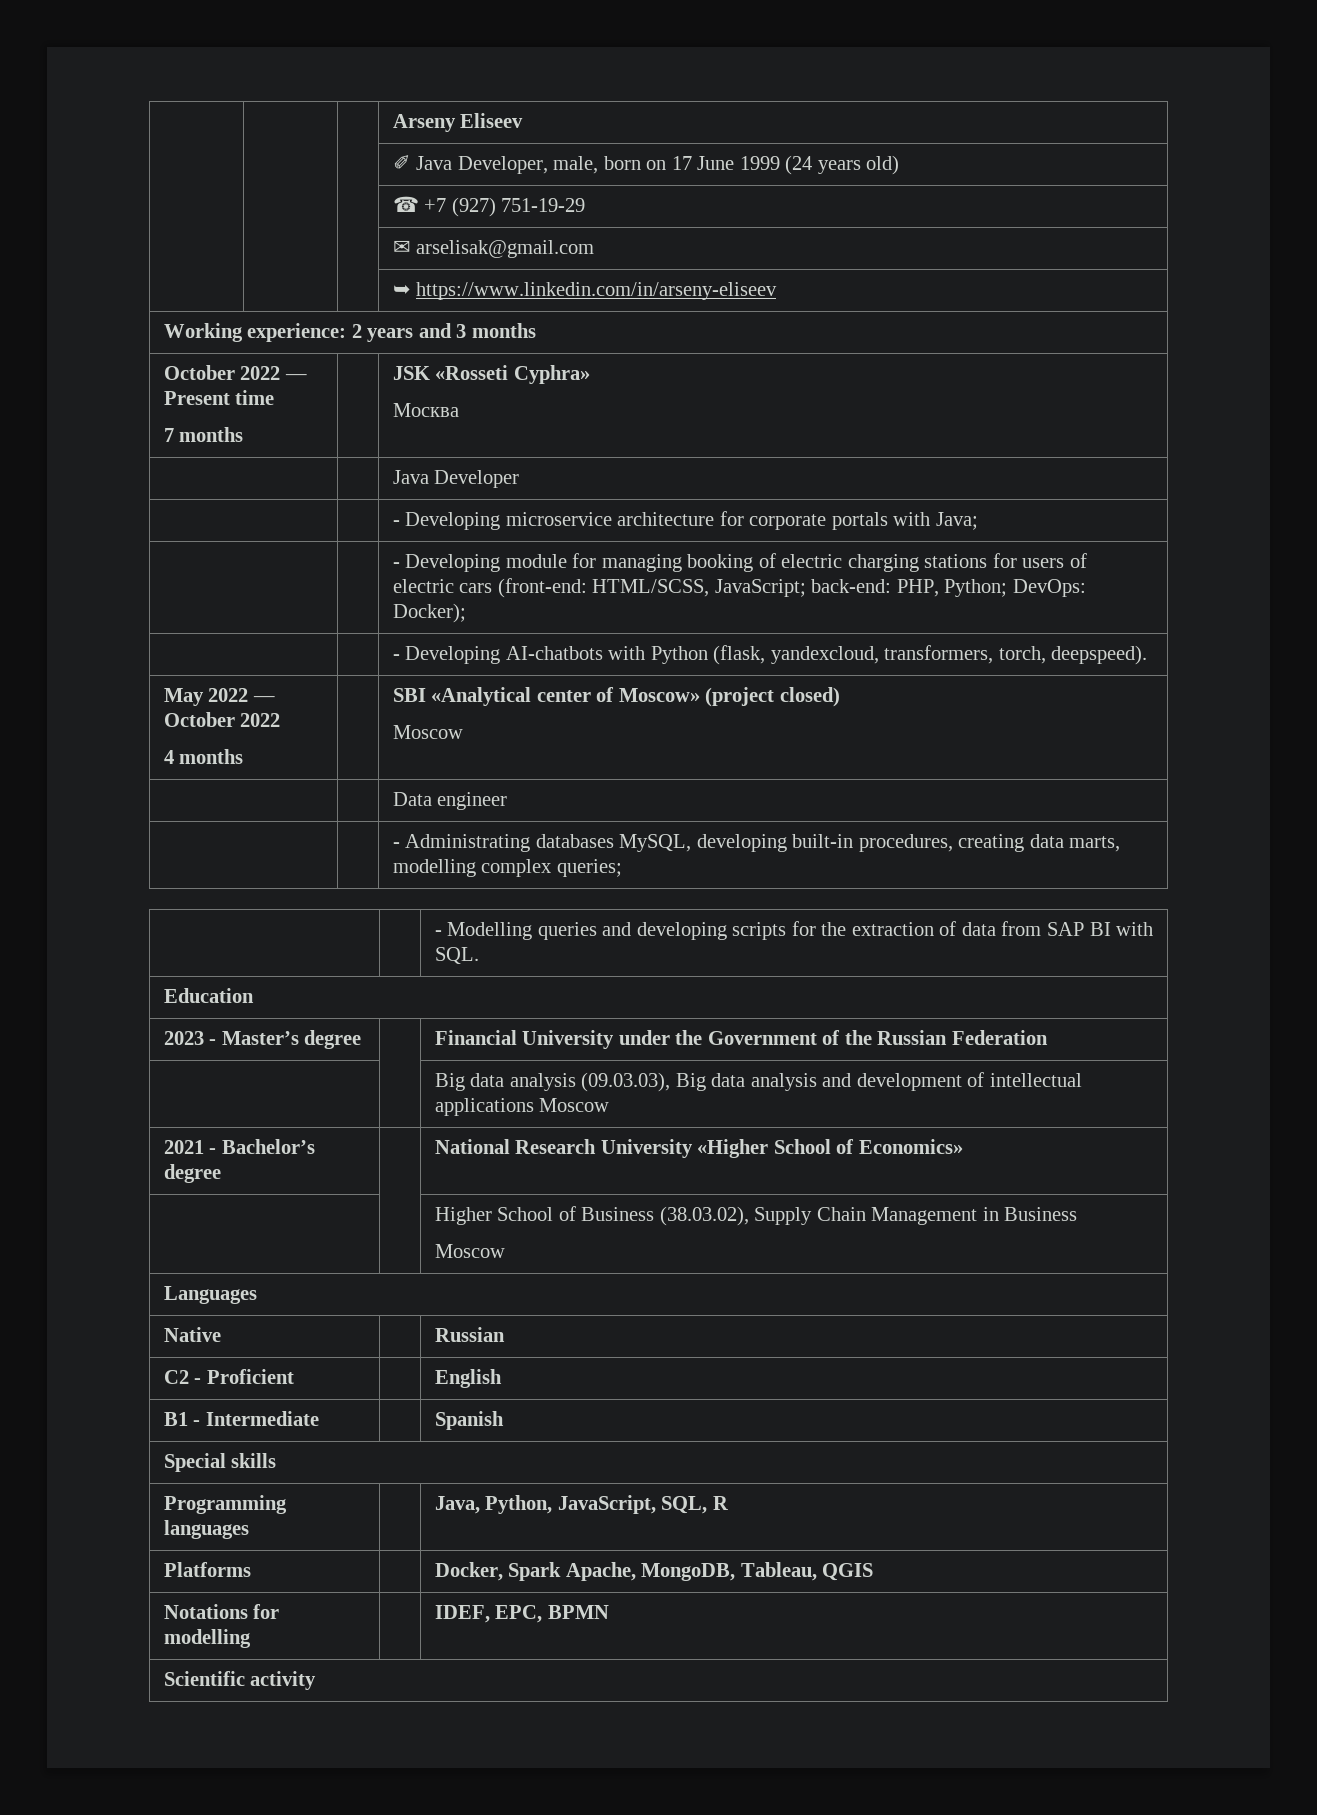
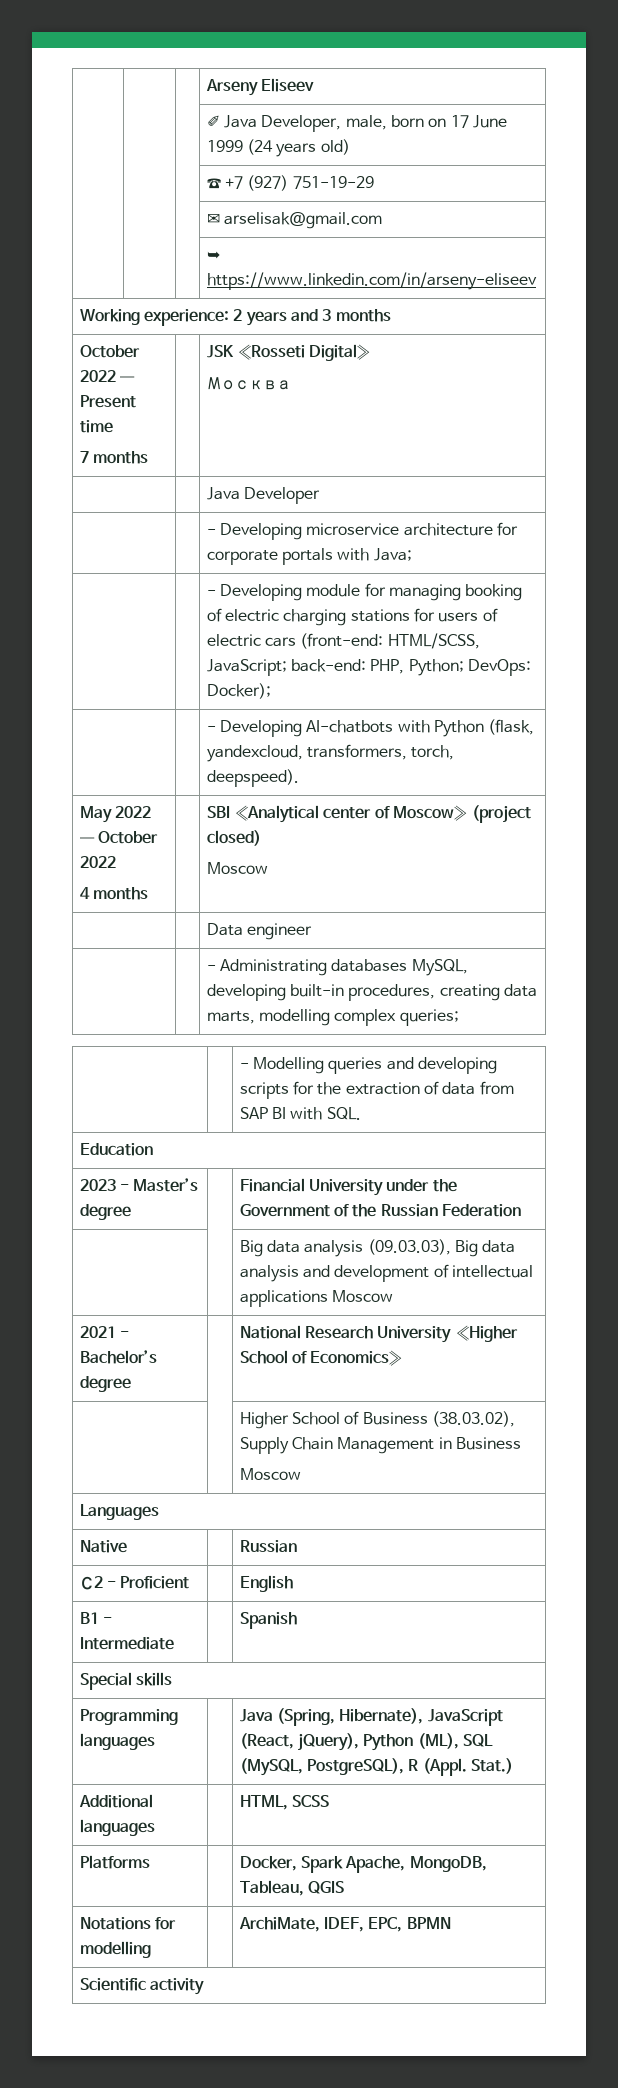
[513,365,590,384] Cyphra» -> [309,344,372,361] Digital»
[434,1495,728,1514] Java, Python, JavaScript, SQL, R -> [239,1708,503,1726] [239,1733,493,1751] [239,1758,513,1776] [78,1794,153,1808] [79,1819,155,1836] [239,1795,330,1810] Java (Spring, Hibernate), JavaScript (React, jQuery), Python (ML), SQL (MySQL, PostgreSQL), R (Appl. Stat.) // Additional languages | | HTML, SCSS
(251, 1638) none -> [238,1917,320,1932] ArchiMate,

